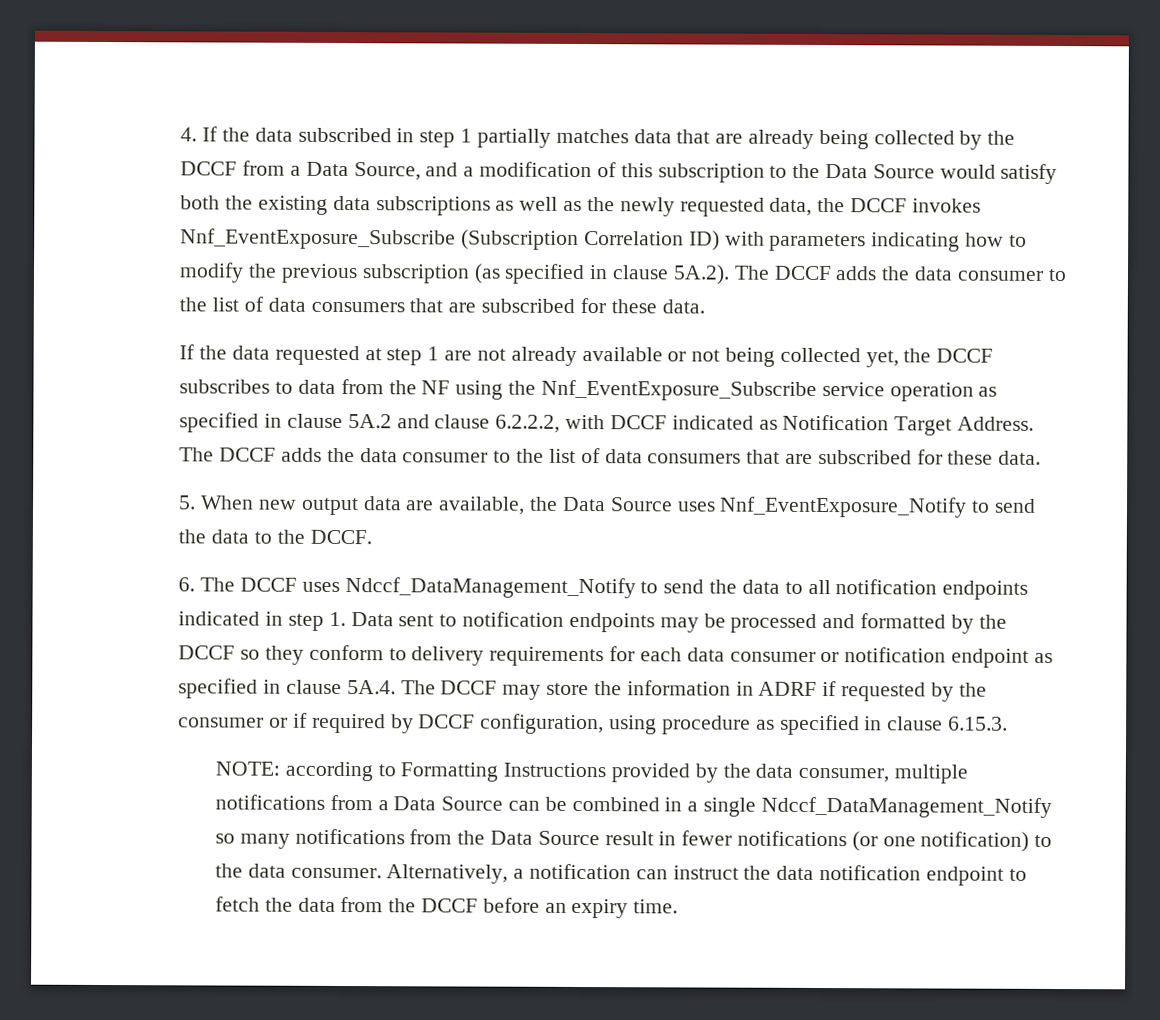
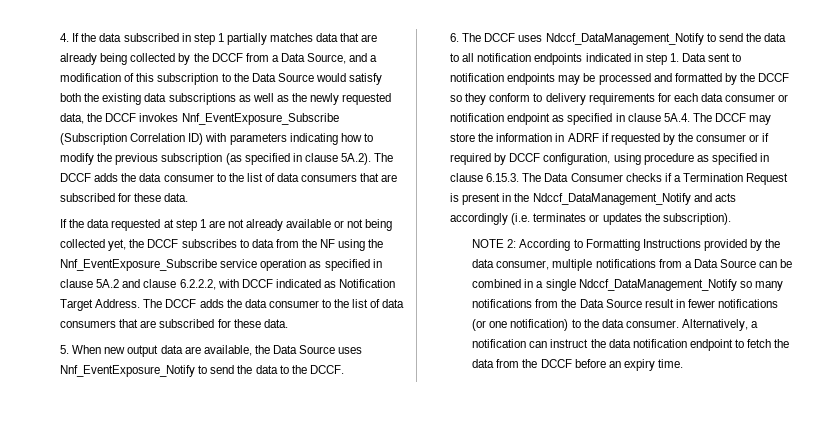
[214,761,373,782] // NOTE: according -> [522,173,789,185] [450,193,736,205] [450,213,731,225] [472,239,571,251] The Data Consumer checks if a Termination Request is present in the Ndccf_DataManagement_Notify and acts accordingly (i.e. terminates or updates the subscription). // NOTE 2: According

